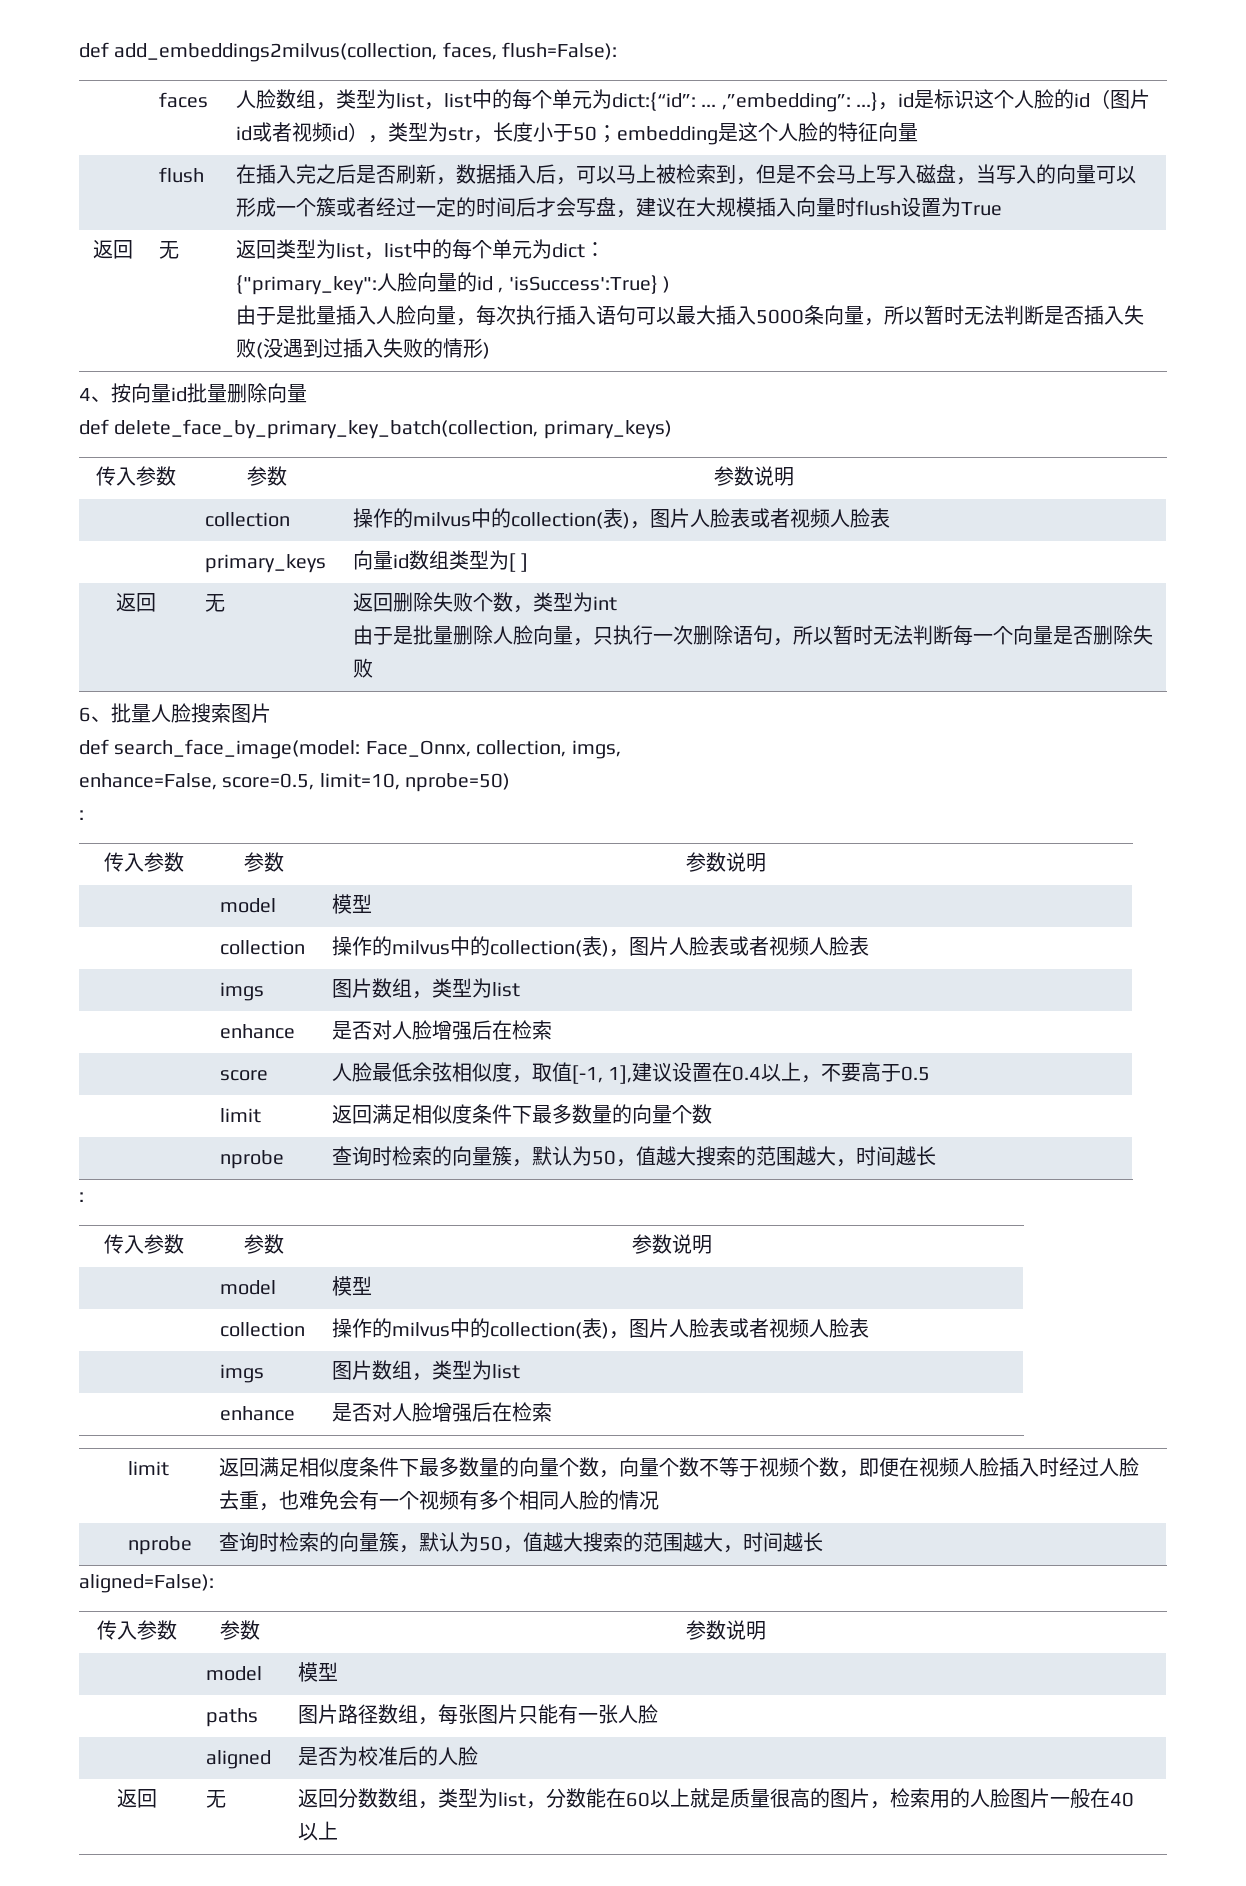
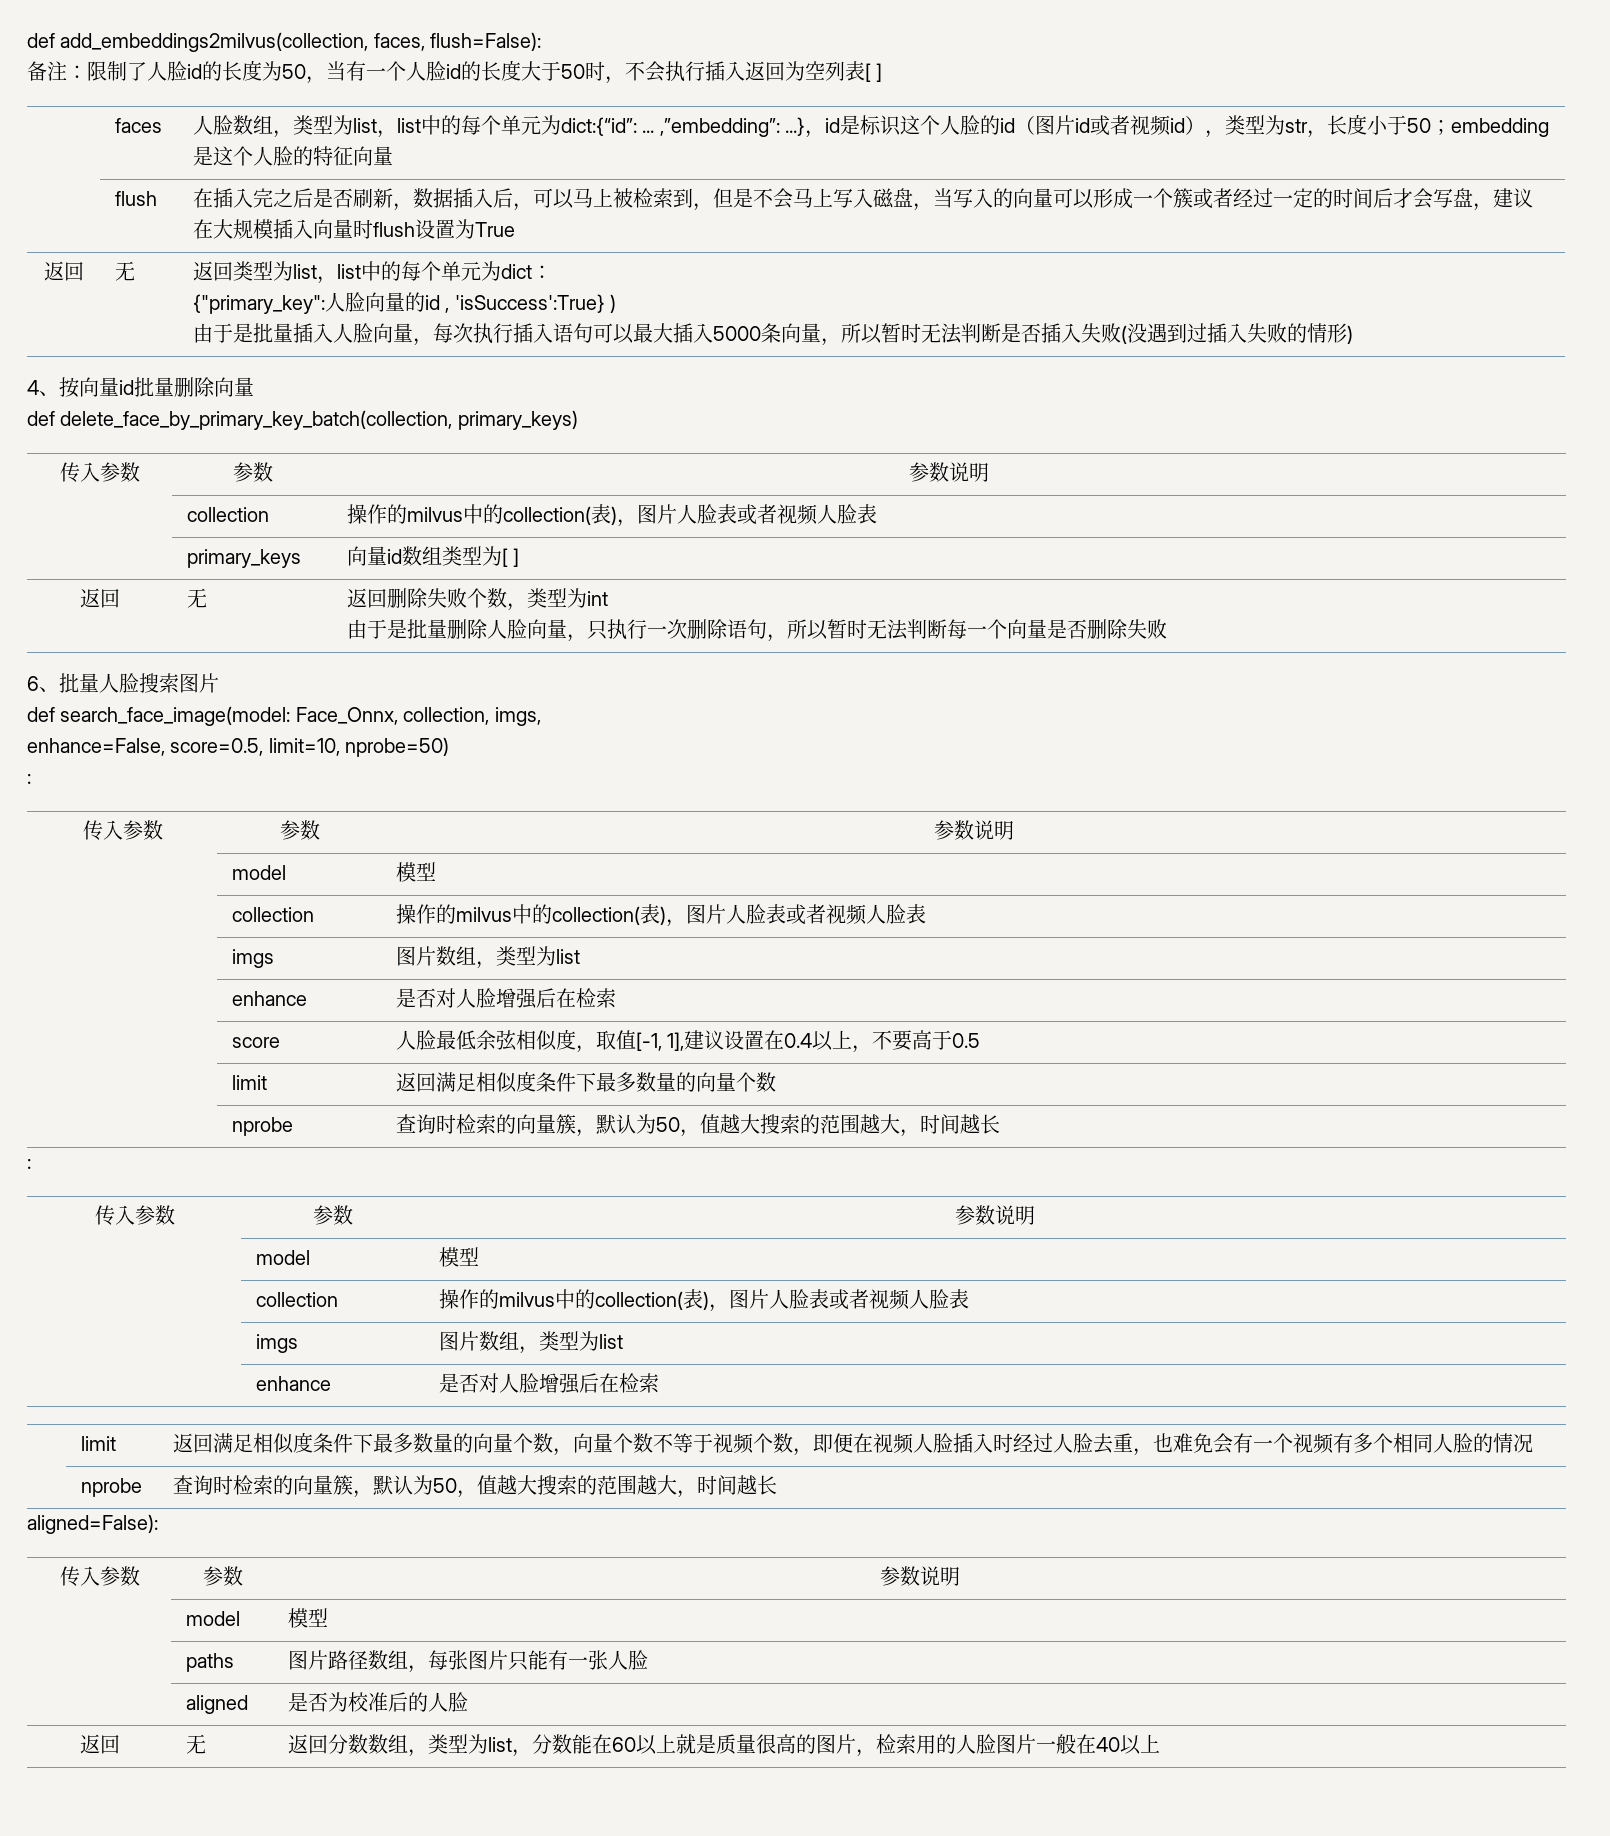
(618, 51) none -> [27,60,883,84] // 备注：限制了人脸id的长度为50，当有一个人脸id的长度大于50时，不会执行插入返回为空列表[ ]

